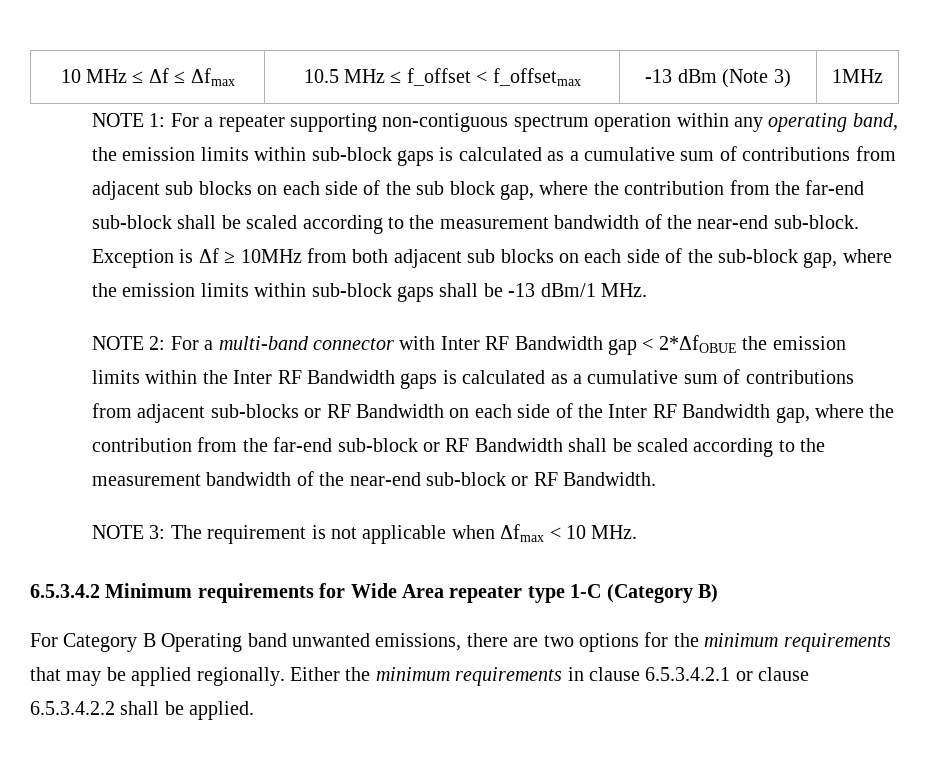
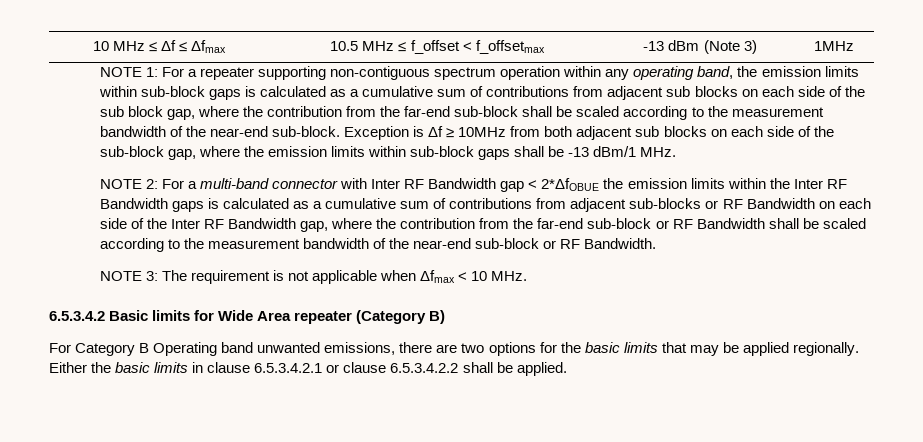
[105,583,314,603] Minimum requirements -> [109,310,191,321] Basic limits
[527,584,602,603] type 1-C -> (353, 317) none
[704,633,891,652] minimum requirements -> [584,342,658,353] basic limits
[375,667,563,686] minimum requirements -> [115,362,189,373] basic limits

